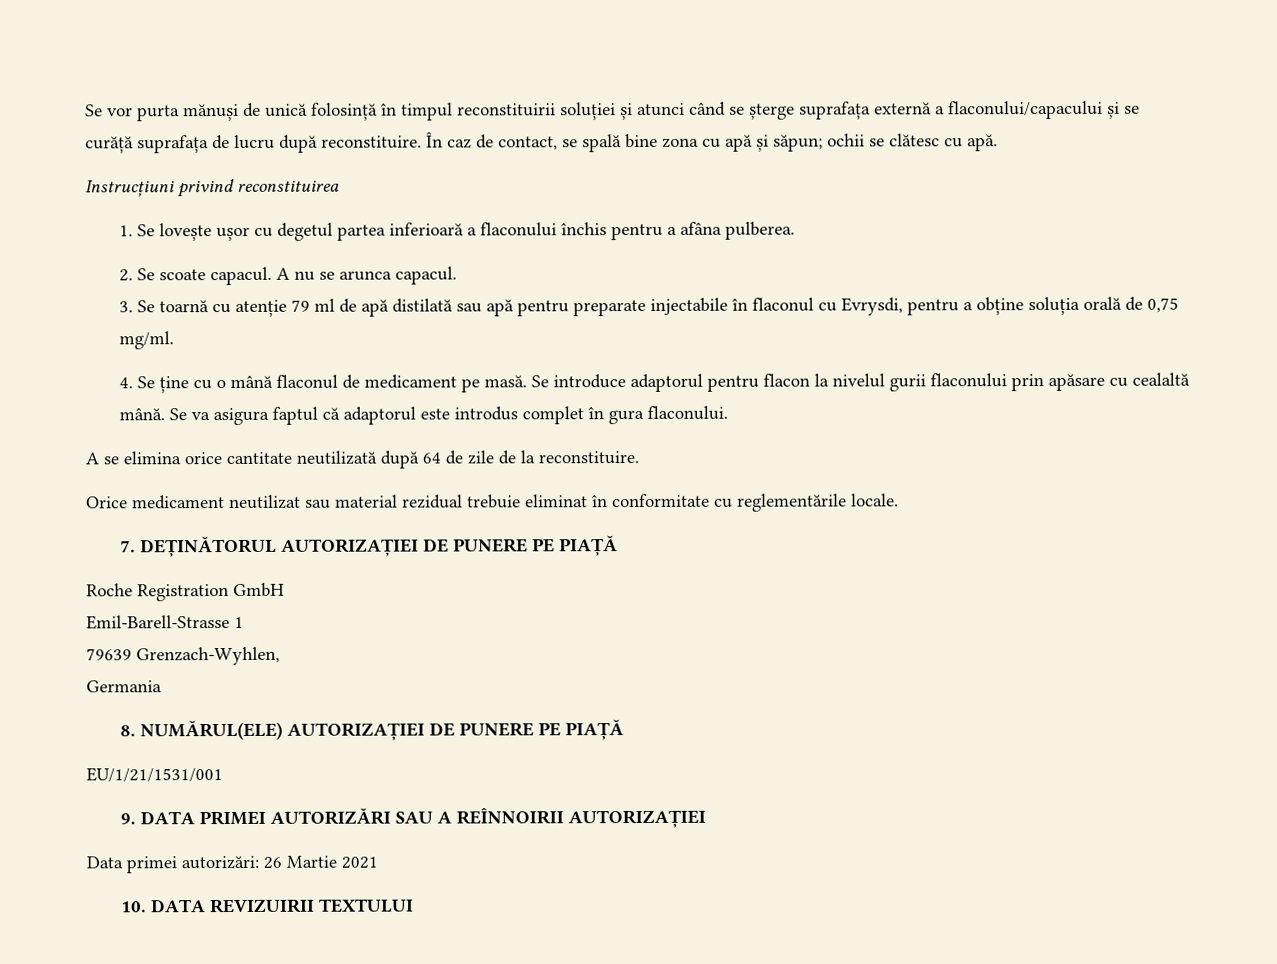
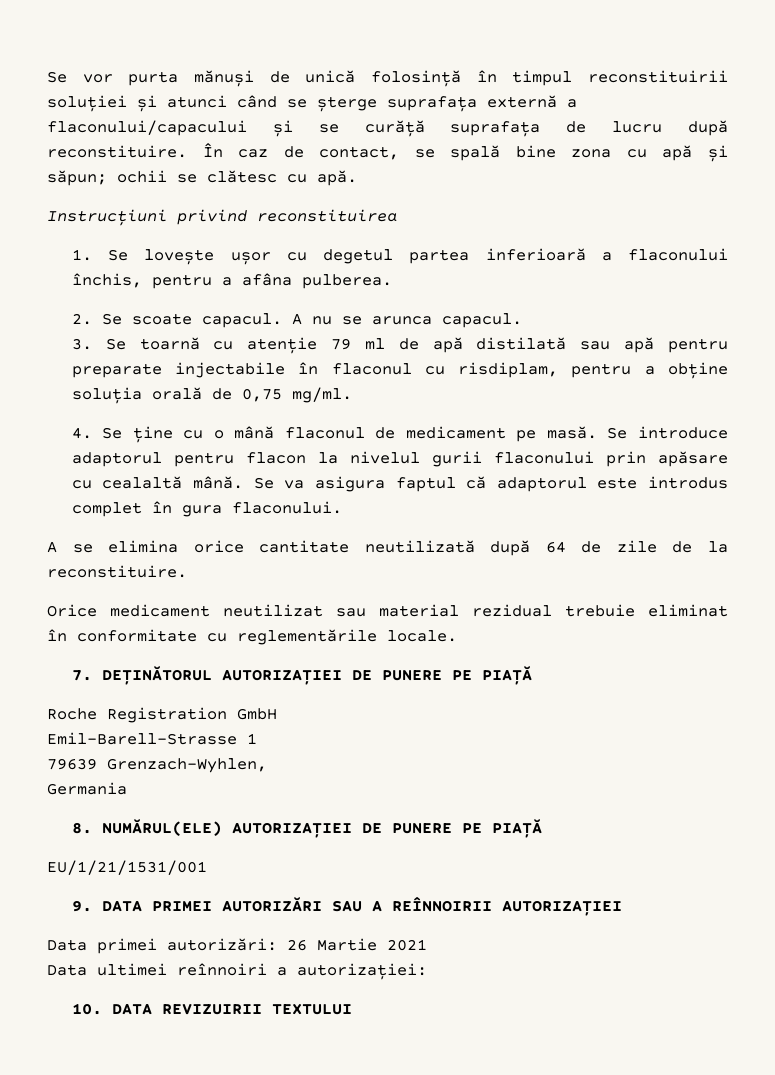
[560,222,608,236] închis -> [71,273,142,288] închis,
[841,297,904,316] Evrysdi, -> [458,362,559,378] risdiplam,
(378, 862) none -> [47,963,427,980] // Data ultimei reînnoiri a autorizației:

